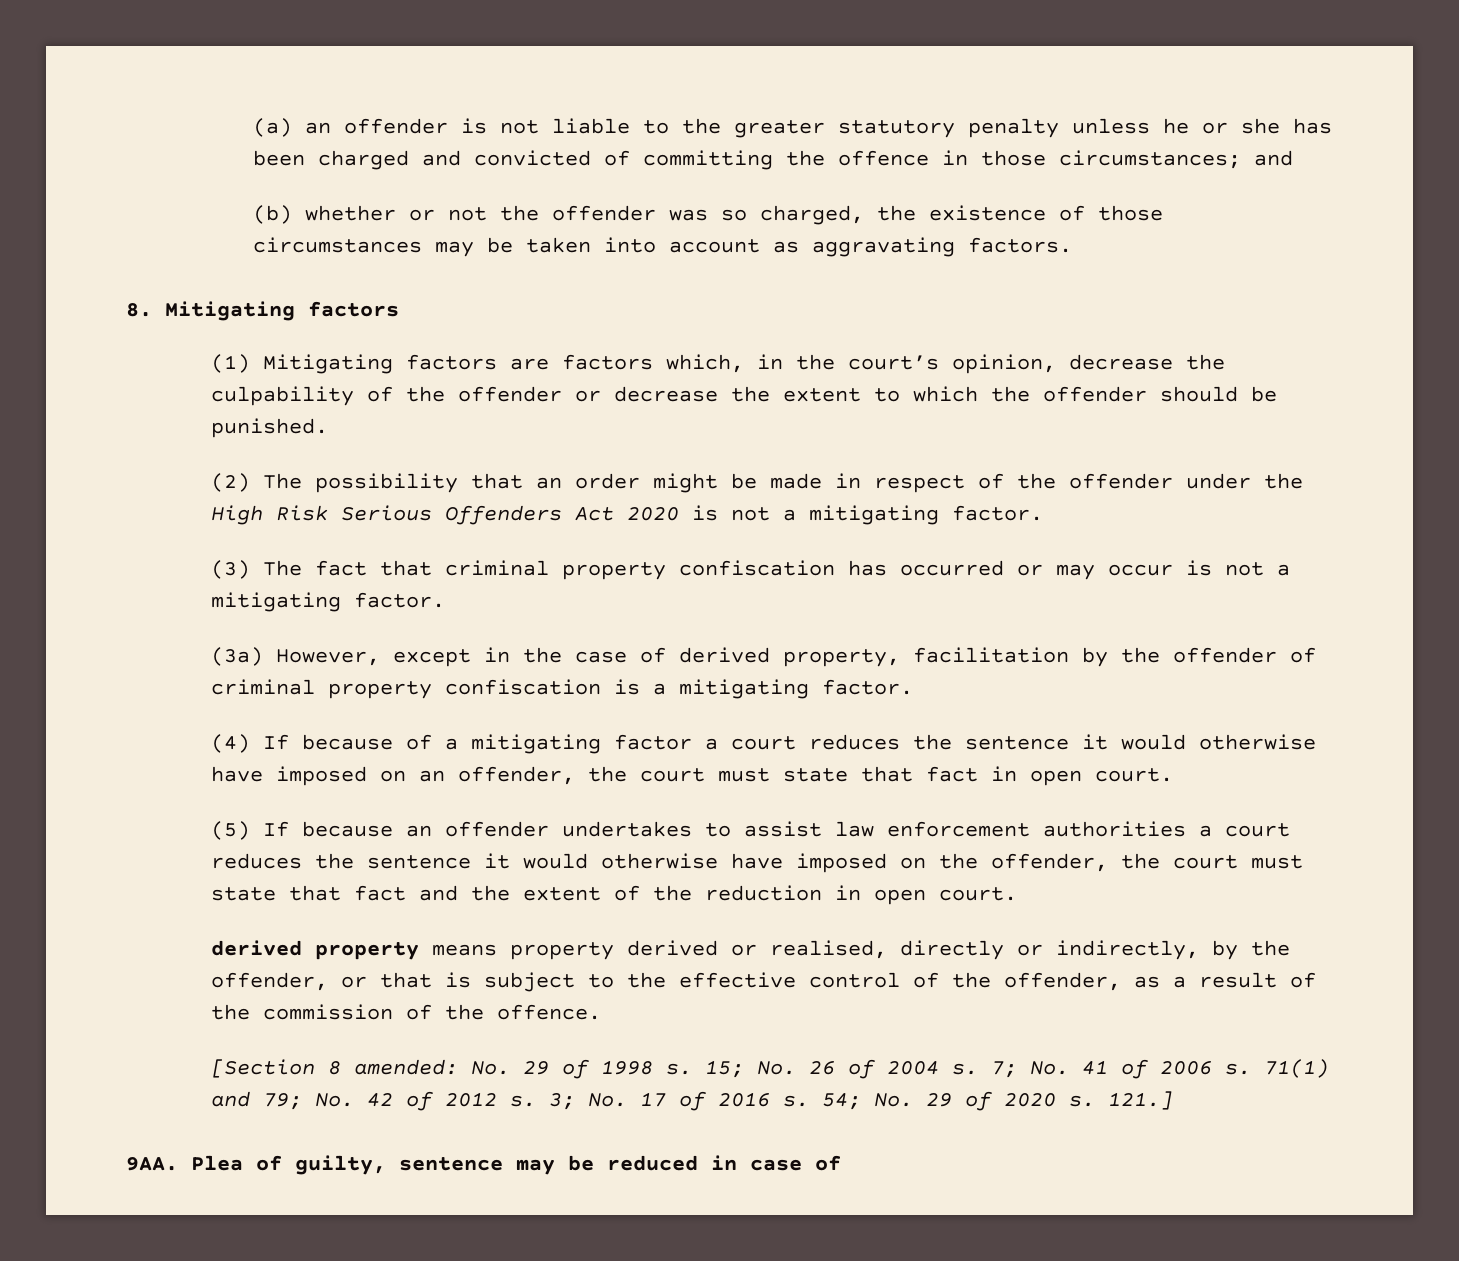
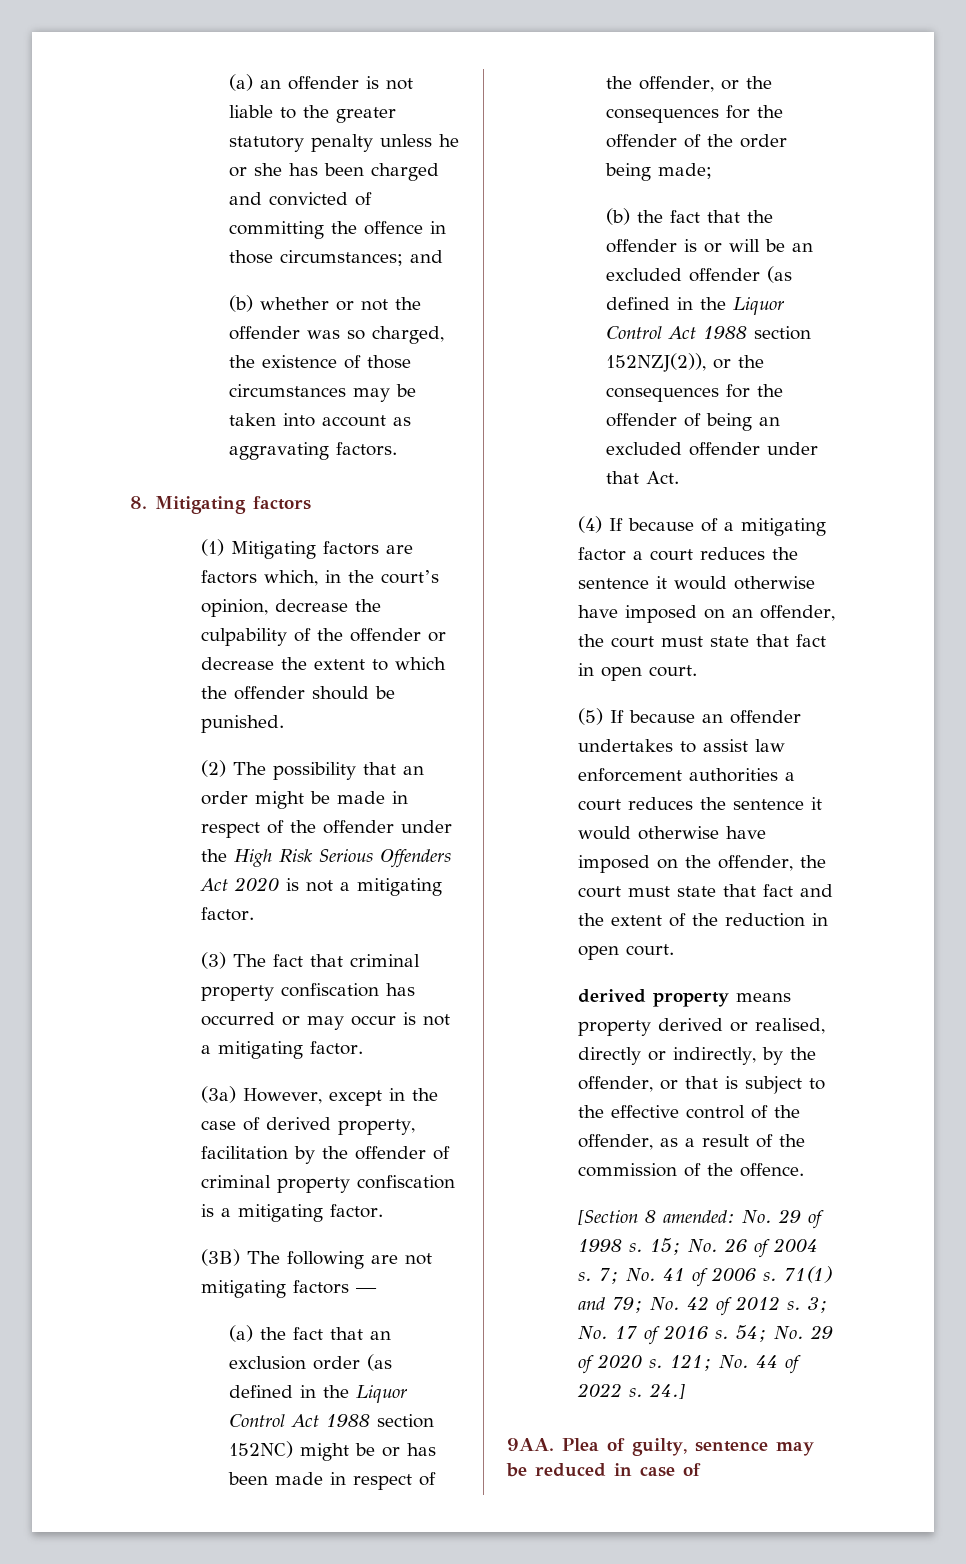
(913, 687) none -> [200,1249,432,1269] [200,1280,377,1298] [228,1325,391,1342] [228,1354,392,1371] [228,1385,408,1403] [228,1414,434,1428] [228,1441,436,1461] [227,1472,436,1490] [605,76,772,92] [605,105,783,123] [605,134,787,148] [604,163,712,181] [605,208,773,225] [605,239,813,253] [605,266,792,283] [605,297,785,315] [605,326,811,340] [605,353,764,372] [605,384,783,402] [605,413,780,431] [605,442,818,456] [605,471,679,484] // (3B) The following are not mitigating factors — // (a) the fact that an exclusion order (as defined in the Liquor Control Act 1988 section 152NC) might be or has been made in respect of the offender, or the consequences for the offender of the order being made; // (b) the fact that the offender is or will be an excluded offender (as defined in the Liquor Control Act 1988 section 152NZJ(2)), or the consequences for the offender of being an excluded offender under that Act.
[1107,1091,1173,1110] 121.] -> [669,1354,801,1374] [576,1383,685,1399] 121; No. 44 of 2022 s. 24.]

